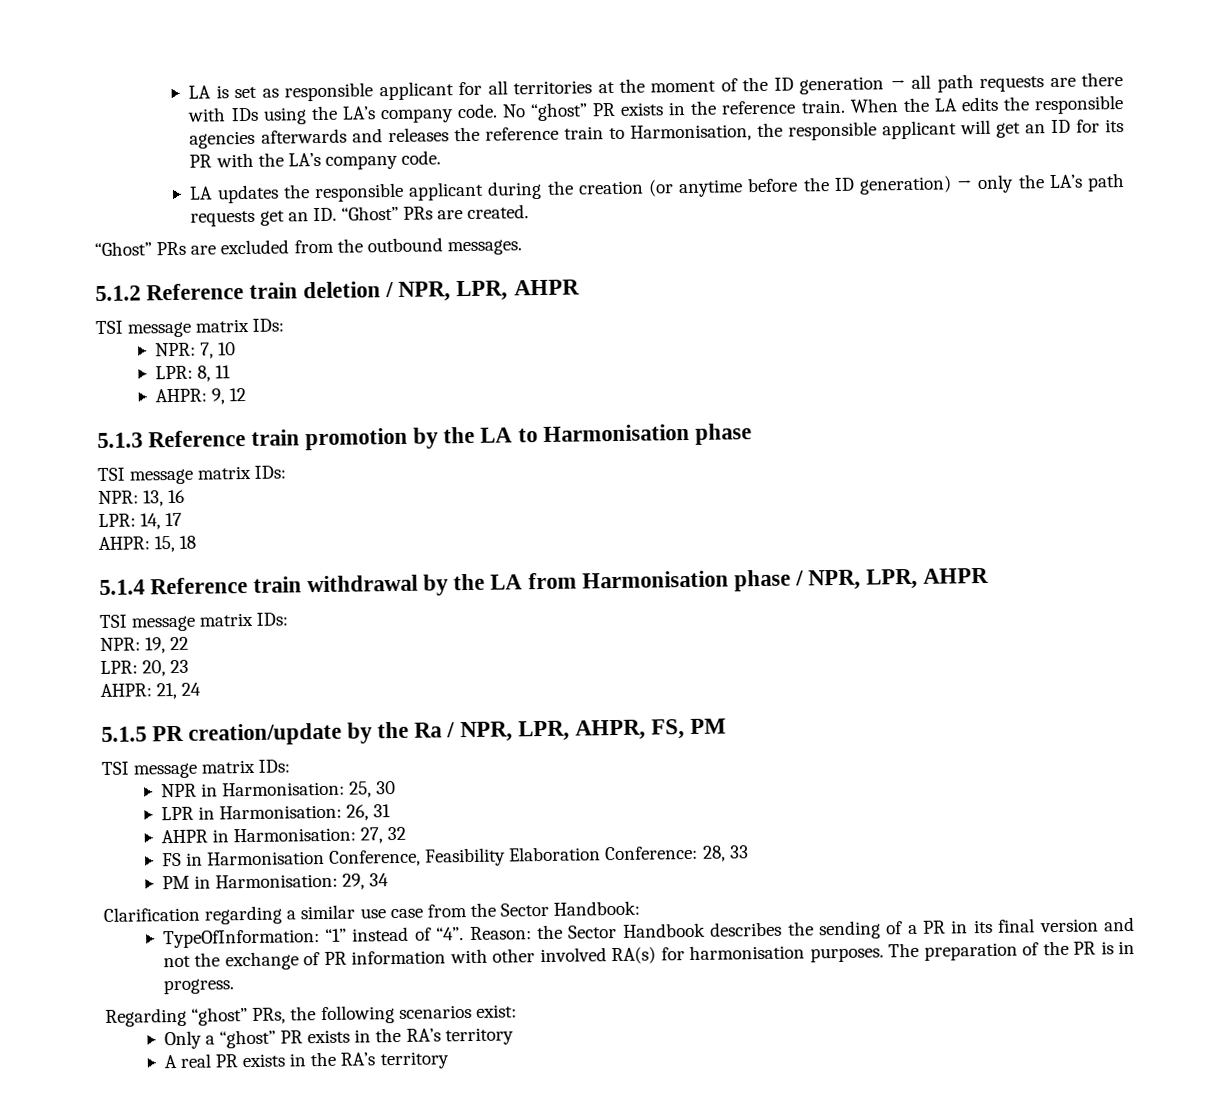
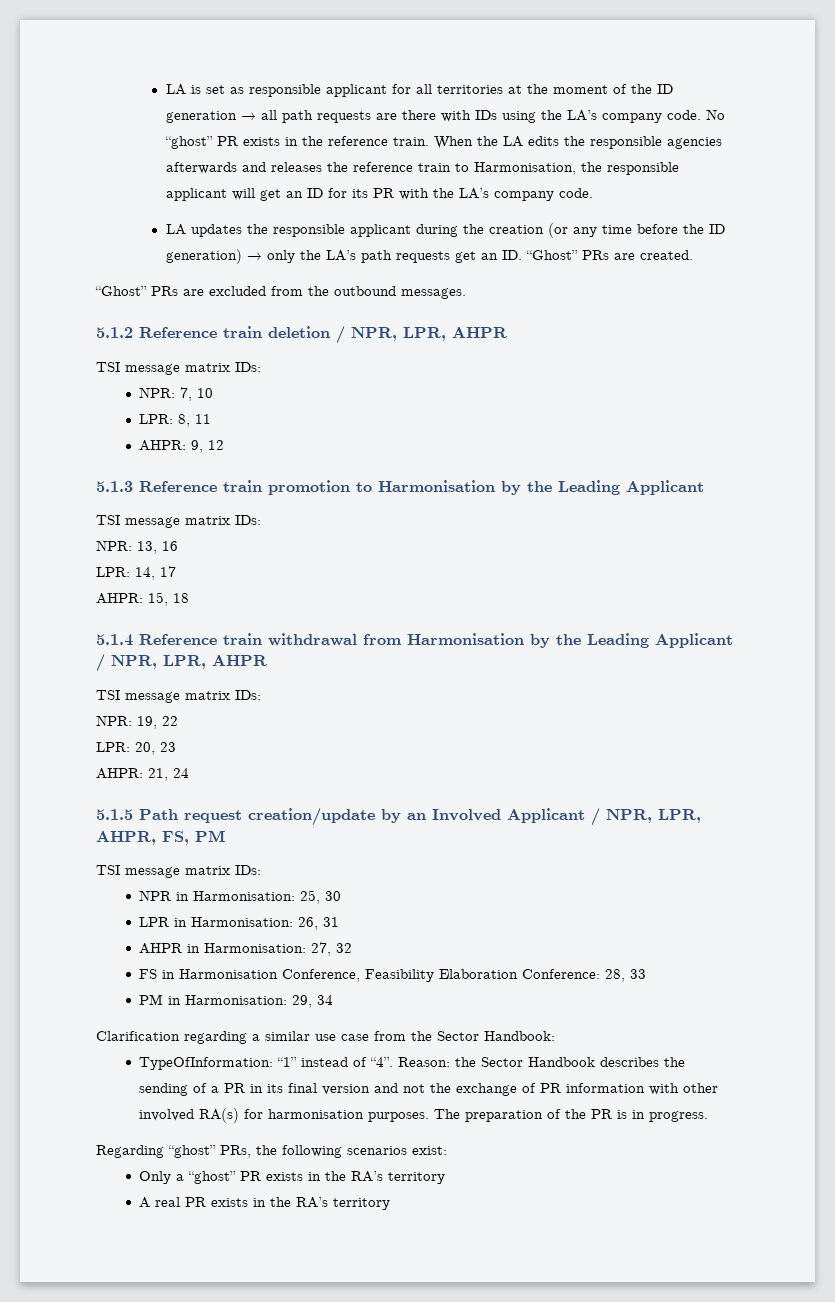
[678,179,744,198] anytime -> [572,225,632,237] any time
[413,423,752,449] by the LA to Harmonisation phase -> [356,480,704,495] to Harmonisation by the Leading Applicant
[423,569,791,596] by the LA from Harmonisation phase -> [363,633,733,648] from Harmonisation by the Leading Applicant
[152,721,443,746] PR creation/update by the Ra -> [139,808,585,826] Path request creation/update by an Involved Applicant

